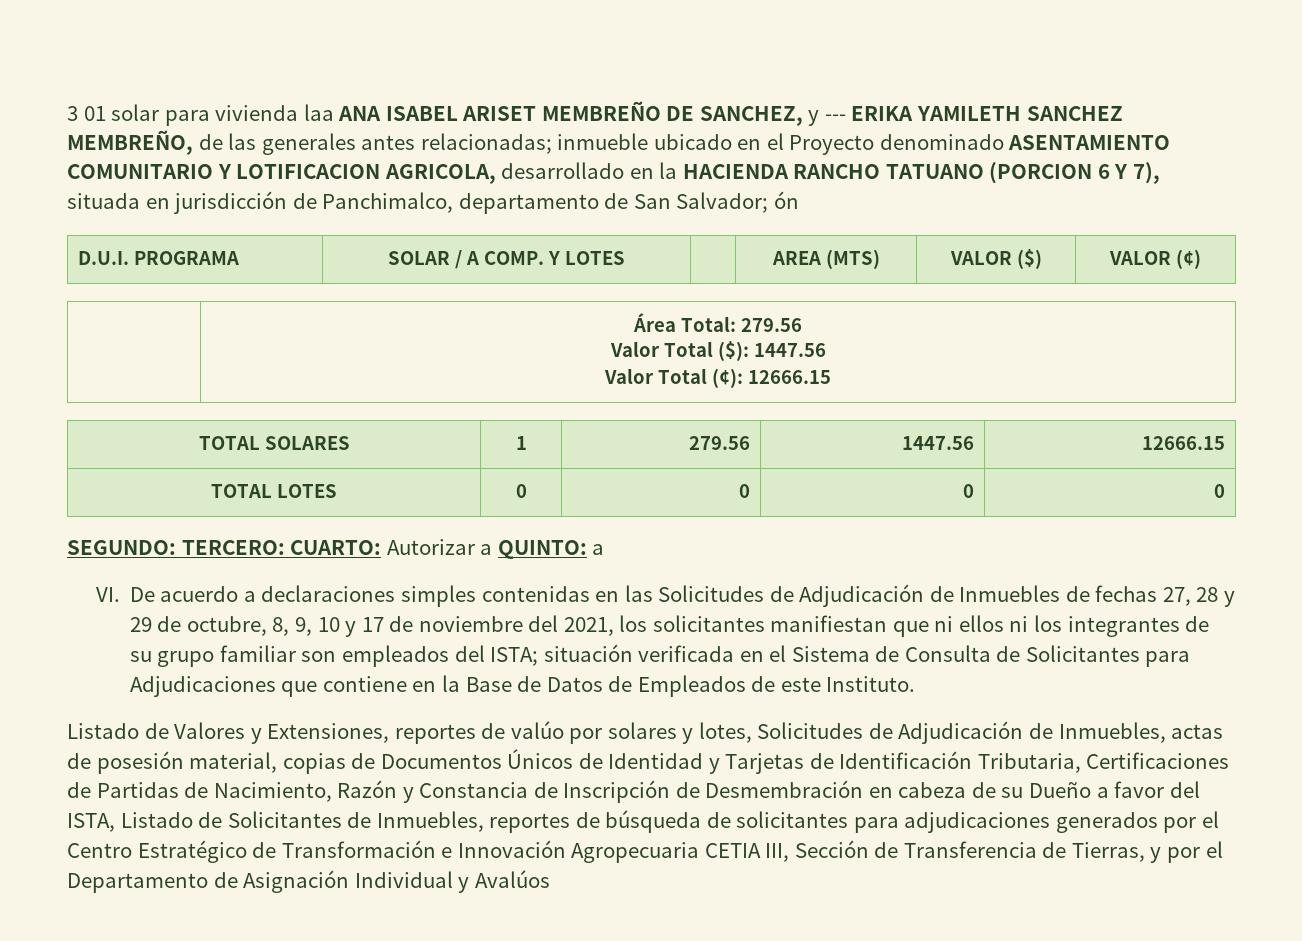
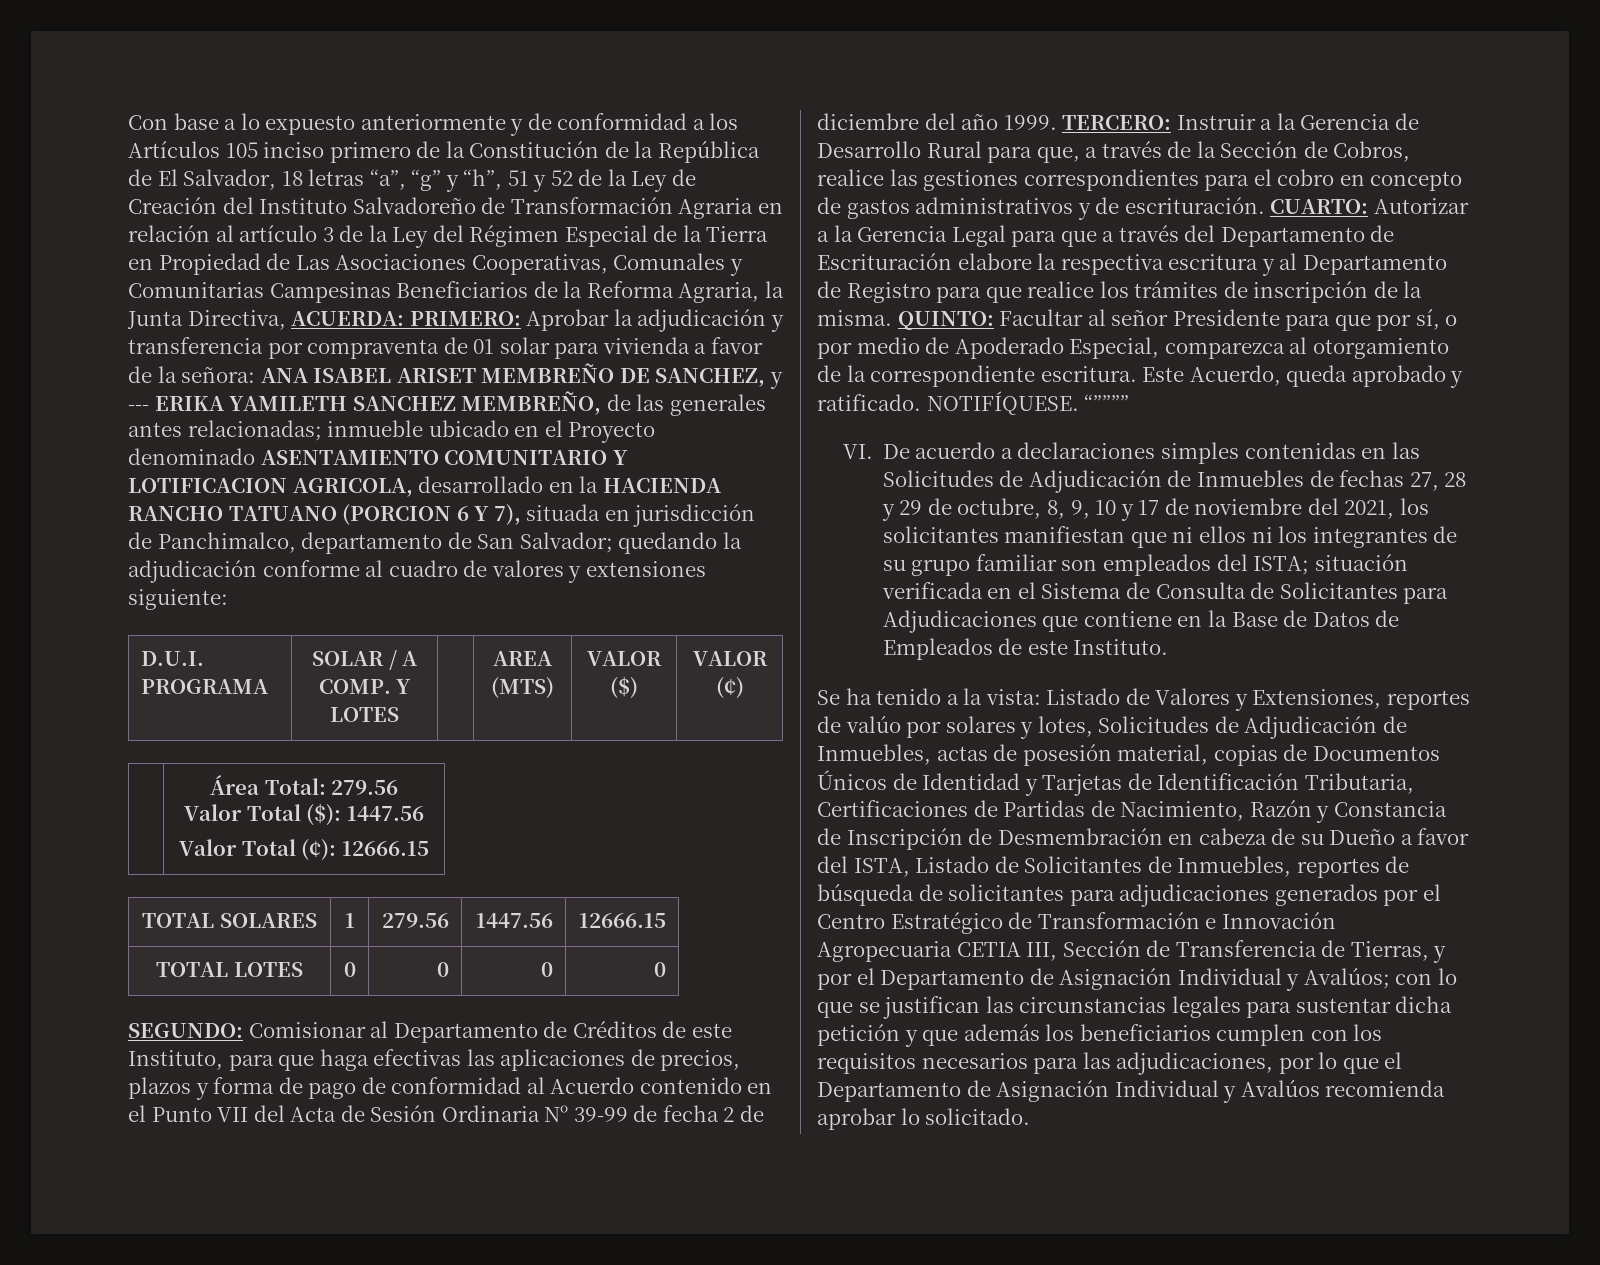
[67,104,334,126] 3 01 solar para vivienda laa -> [128,113,739,136] [128,140,760,163] [128,169,697,192] [128,197,783,219] [128,225,769,248] [128,253,743,276] [128,281,784,303] [127,309,784,332] [128,337,763,359] [128,366,256,383] Con base a lo expuesto anteriormente y de conformidad a los Artículos 105 inciso primero de la Constitución de la República de El Salvador, 18 letras “a”, “g” y “h”, 51 y 52 de la Ley de Creación del Instituto Salvadoreño de Transformación Agraria en relación al artículo 3 de la Ley del Régimen Especial de la Tierra en Propiedad de Las Asociaciones Cooperativas, Comunales y Comunitarias Campesinas Beneficiarios de la Reforma Agraria, la Junta Directiva, ACUERDA: PRIMERO: Aprobar la adjudicación y transferencia por compraventa de 01 solar para vivienda a favor de la señora:
[773,191,799,209] ón -> [618,532,742,554] [128,560,706,583] [128,589,228,610] quedando la adjudicación conforme al cuadro de valores y extensiones siguiente:
[181,539,605,559] TERCERO: CUARTO: Autorizar a QUINTO: a -> [248,1021,732,1043] [128,1049,741,1071] [128,1077,773,1100] [128,1105,764,1122] [817,113,1419,130] [817,141,1411,163] [817,169,1463,191] [817,197,1469,220] [817,225,1395,247] [817,253,1447,276] [817,281,1423,303] [817,309,1458,331] [817,337,1449,359] [817,365,1464,388] [817,391,1130,415] Comisionar al Departamento de Créditos de este Instituto, para que haga efectivas las aplicaciones de precios, plazos y forma de pago de conformidad al Acuerdo contenido en el Punto VII del Acta de Sesión Ordinaria Nº 39-99 de fecha 2 de diciembre del año 1999. TERCERO: Instruir a la Gerencia de Desarrollo Rural para que, a través de la Sección de Cobros, realice las gestiones correspondientes para el cobro en concepto de gastos administrativos y de escrituración. CUARTO: Autorizar a la Gerencia Legal para que a través del Departamento de Escrituración elabore la respectiva escritura y al Departamento de Registro para que realice los trámites de inscripción de la misma. QUINTO: Facultar al señor Presidente para que por sí, o por medio de Apoderado Especial, comparezca al otorgamiento de la correspondiente escritura. Este Acuerdo, queda aprobado y ratificado. NOTIFÍQUESE. “””””
(916, 684) none -> [817,688,1041,705] Se ha tenido a la vista:
[474,870,550,888] Avalúos -> [1303,967,1457,989] [817,996,1453,1019] [817,1024,1383,1047] [817,1052,1403,1075] [817,1079,1446,1103] [817,1108,1031,1130] Avalúos; con lo que se justifican las circunstancias legales para sustentar dicha petición y que además los beneficiarios cumplen con los requisitos necesarios para las adjudicaciones, por lo que el Departamento de Asignación Individual y Avalúos recomienda aprobar lo solicitado.

